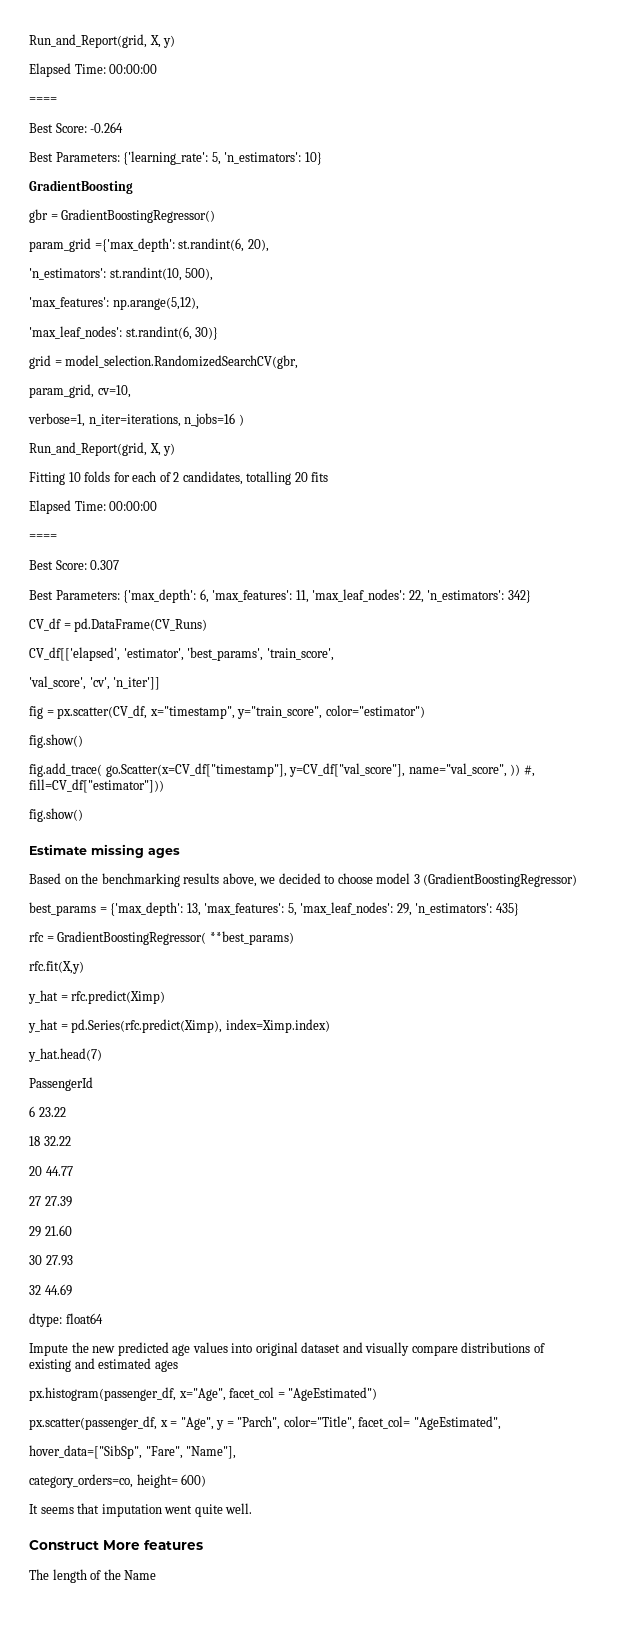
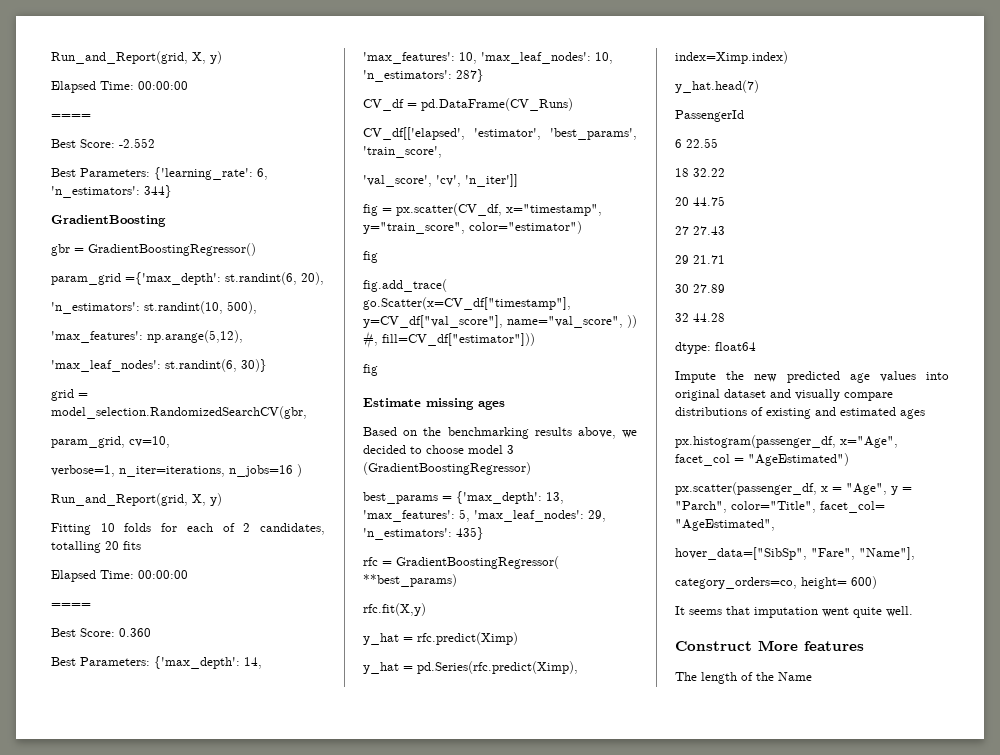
[90,122,124,133] -0.264 -> [119,138,155,148] -2.552
[211,152,322,165] 5, 'n_estimators': 10} -> [257,168,268,180] [51,185,172,198] 6, 'n_estimators': 344}
[90,560,120,570] 0.307 -> [119,628,151,637] 0.360
[199,589,531,603] 6, 'max_features': 11, 'max_leaf_nodes': 22, 'n_estimators': 342} -> [244,657,262,669] [363,52,613,64] [363,69,484,82] 14, 'max_features': 10, 'max_leaf_nodes': 10, 'n_estimators': 287}
[29,734,83,748] fig.show() -> [363,251,378,263] fig
[29,808,83,822] fig.show() -> [363,364,378,376] fig
[38,1107,66,1117] 23.22 -> [686,138,718,148] 22.55
[45,1166,73,1176] 44.77 -> [693,196,725,206] 44.75
[44,1196,72,1207] 27.39 -> [693,226,725,235] 27.43
[44,1225,72,1236] 21.60 -> [693,255,725,264] 21.71
[45,1255,73,1266] 27.93 -> [693,284,725,293] 27.89
[44,1284,72,1296] 44.69 -> [693,313,725,322] 44.28

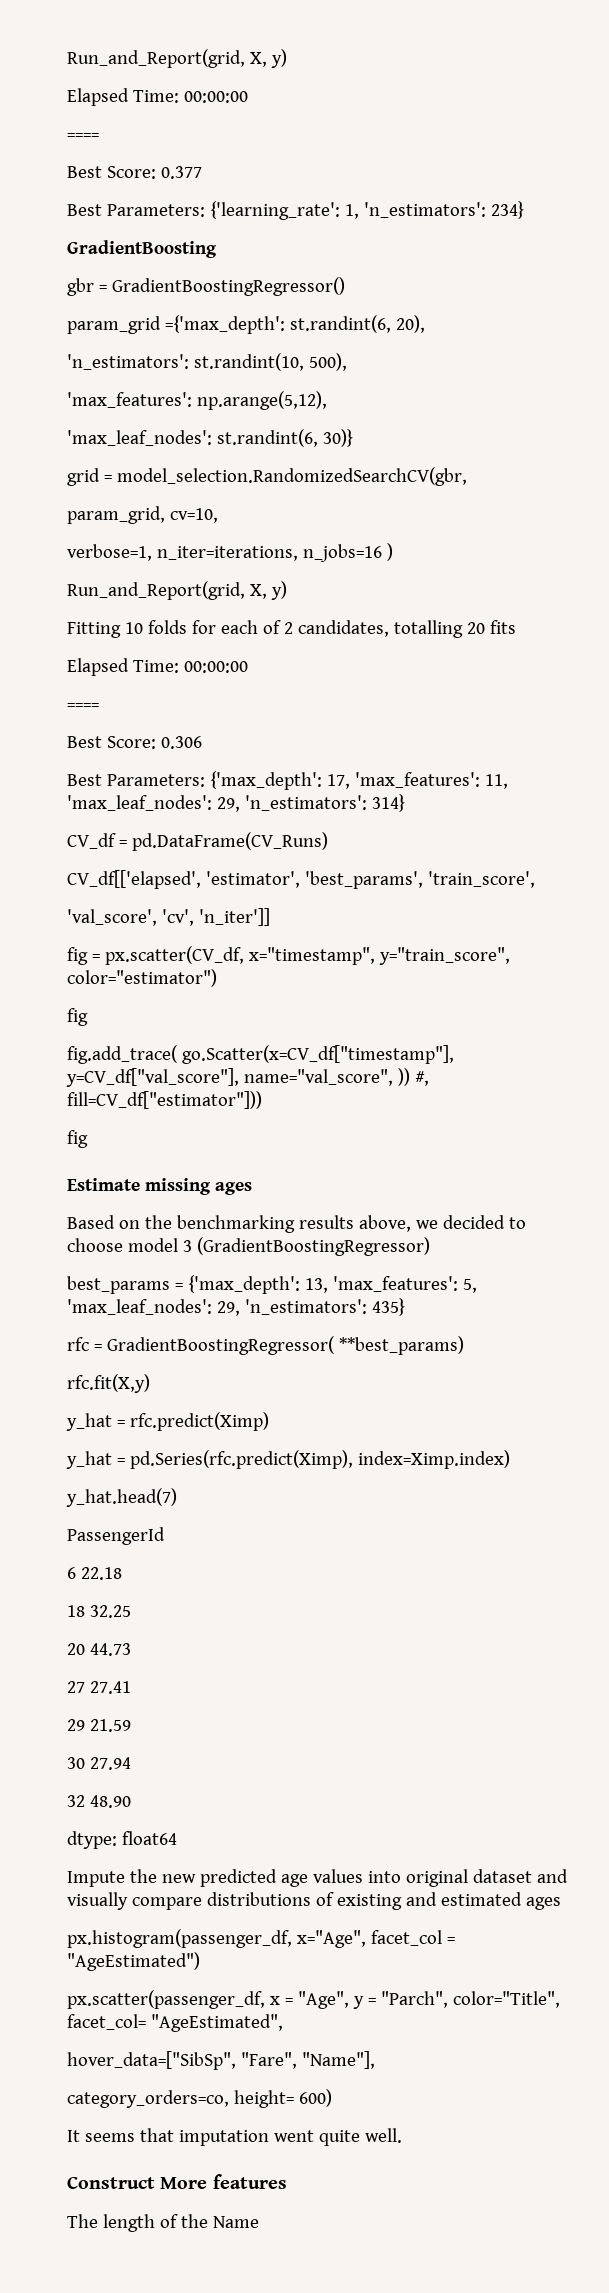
[119,138,155,148] -2.552 -> [160,166,202,179] 0.377
[257,168,268,180] [51,185,172,198] 6, 'n_estimators': 344} -> [344,201,524,219] 1, 'n_estimators': 234}
[119,628,151,637] 0.360 -> [160,736,202,749] 0.306
[244,657,262,669] [363,52,613,64] [363,69,484,82] 14, 'max_features': 10, 'max_leaf_nodes': 10, 'n_estimators': 287} -> [326,772,508,789] [67,794,405,812] 17, 'max_features': 11, 'max_leaf_nodes': 29, 'n_estimators': 314}
[686,138,718,148] 22.55 -> [80,1567,122,1580] 22.18
[693,168,725,177] [675,196,725,206] 32.22 // 20 44.75 -> [89,1605,131,1618] [67,1643,131,1656] 32.25 // 20 44.73
[693,226,725,235] 27.43 -> [89,1681,131,1694] 27.41
[693,255,725,264] 21.71 -> [89,1719,131,1732] 21.59
[693,284,725,293] 27.89 -> [89,1757,131,1770] 27.94
[693,313,725,322] 44.28 -> [89,1795,131,1808] 48.90

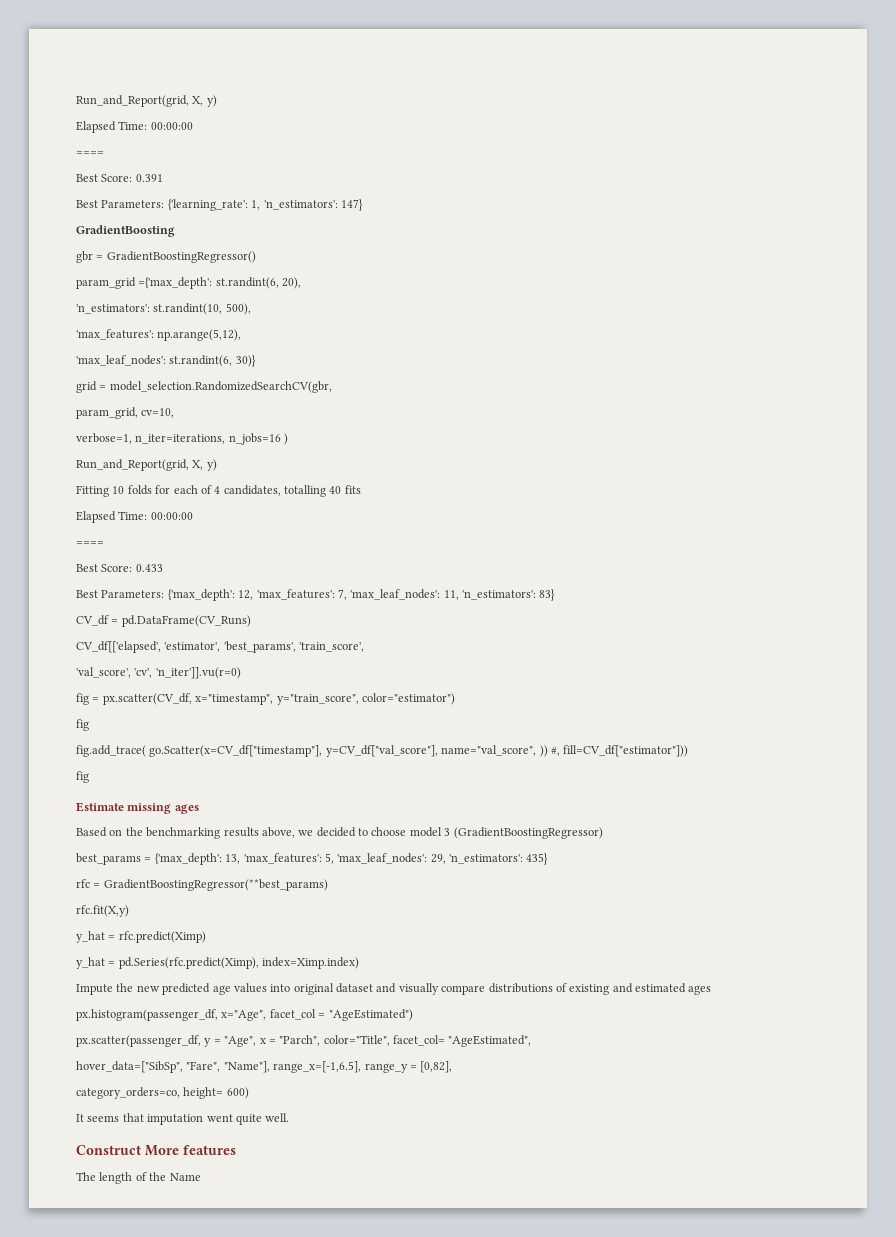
[160,166,202,179] 0.377 -> [135,174,163,182] 0.391
[490,201,524,219] 234} -> [340,199,363,211] 147}
[283,622,293,634] 2 -> [214,486,221,494] 4
[466,622,485,634] 20 -> [329,486,342,494] 40
[160,736,202,749] 0.306 -> [135,564,163,572] 0.433
[326,772,508,789] [67,794,405,812] 17, 'max_features': 11, 'max_leaf_nodes': 29, 'n_estimators': 314} -> [238,589,556,601] 12, 'max_features': 7, 'max_leaf_nodes': 11, 'n_estimators': 83}
[198,908,270,926] 'n_iter']] -> [155,667,241,679] 'n_iter']].vu(r=0)
[106,1336,464,1355] GradientBoostingRegressor( **best_params) -> [103,879,328,891] GradientBoostingRegressor(**best_params)
[66,1488,177,1507] [67,1527,165,1545] [67,1567,122,1580] [67,1605,131,1618] [67,1643,131,1656] [67,1681,131,1694] [67,1719,131,1732] [67,1757,131,1770] [67,1795,131,1808] [67,1831,177,1849] // y_hat.head(7) // PassengerId // 6 22.18 // 18 32.25 // 20 44.73 // 27 27.41 // 29 21.59 // 30 27.94 // 32 48.90 // dtype: float64 -> (360, 963) none
[269,1996,280,2005] x -> [204,1038,212,1047] y
[352,1996,364,2009] y -> [259,1038,266,1044] x
(375, 2060) none -> [273,1061,453,1073] range_x=[-1,6.5], range_y = [0,82],

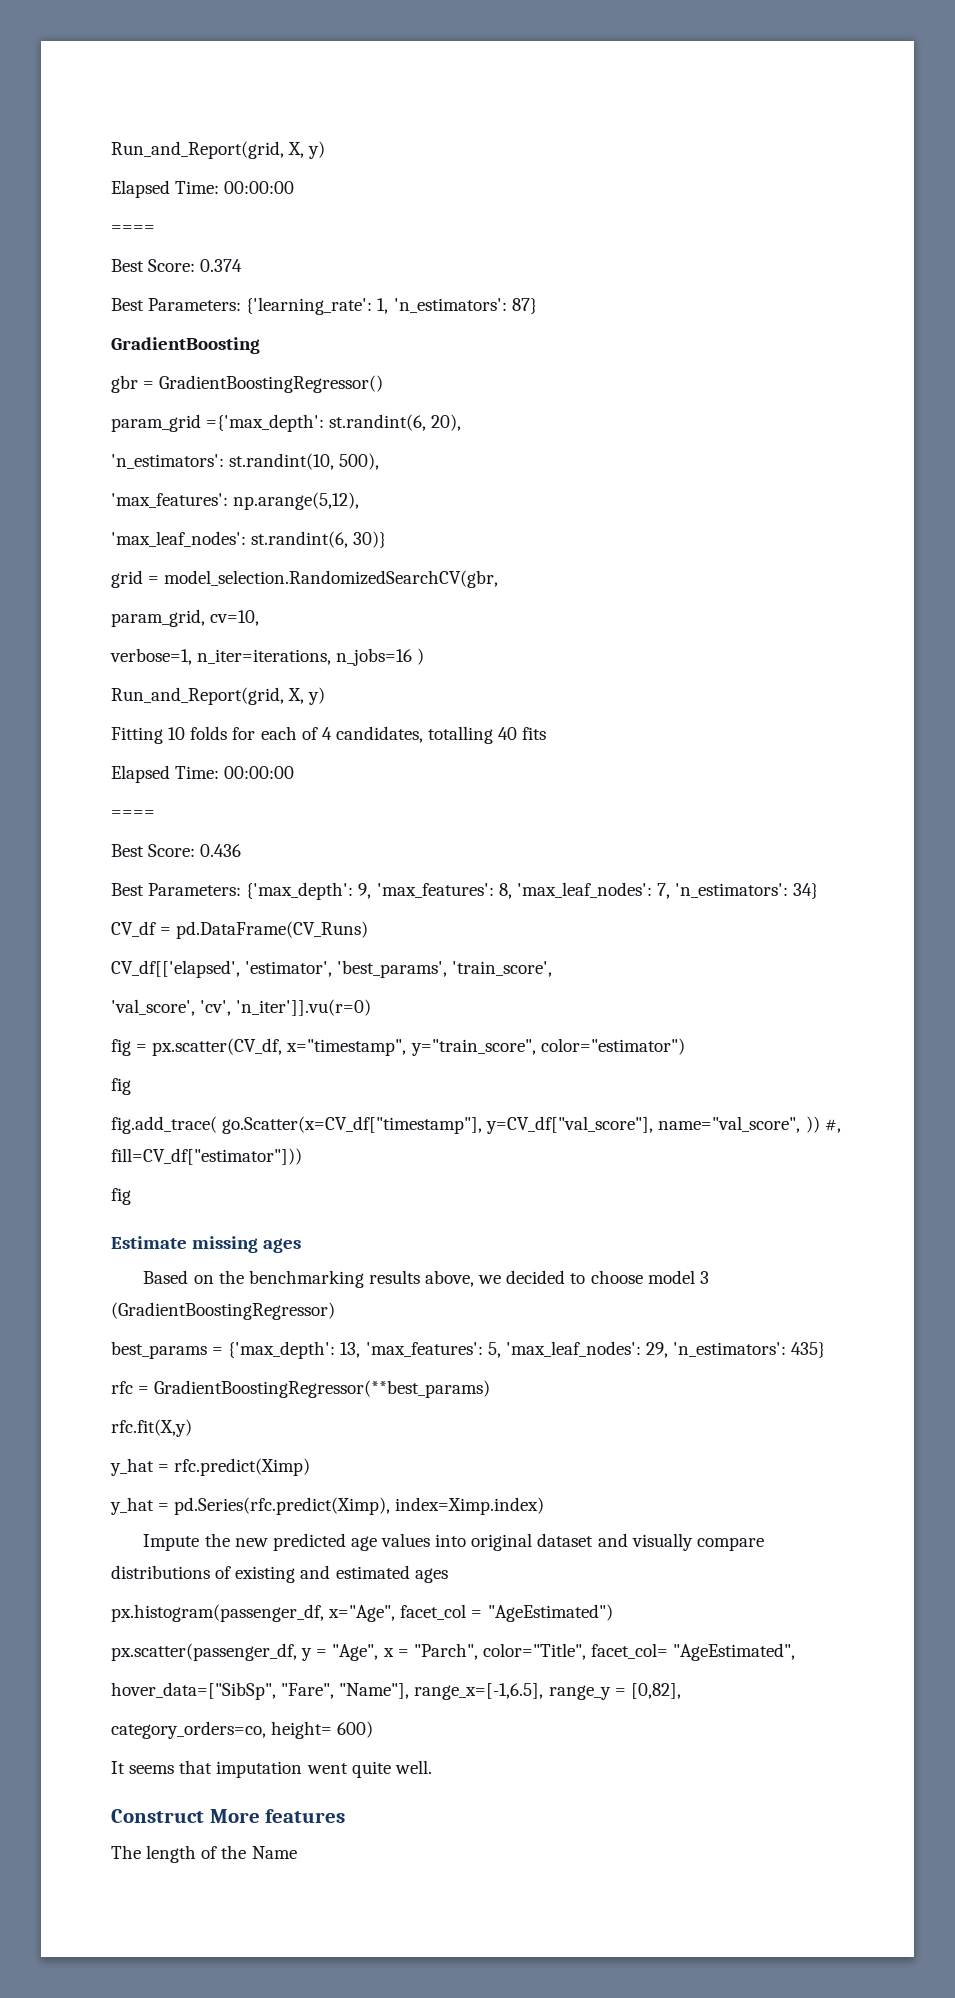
[135,174,163,182] 0.391 -> [200,259,243,272] 0.374
[340,199,363,211] 147} -> [511,298,537,314] 87}
[135,564,163,572] 0.433 -> [200,844,242,857] 0.436
[238,589,556,601] 12, 'max_features': 7, 'max_leaf_nodes': 11, 'n_estimators': 83} -> [358,882,819,899] 9, 'max_features': 8, 'max_leaf_nodes': 7, 'n_estimators': 34}

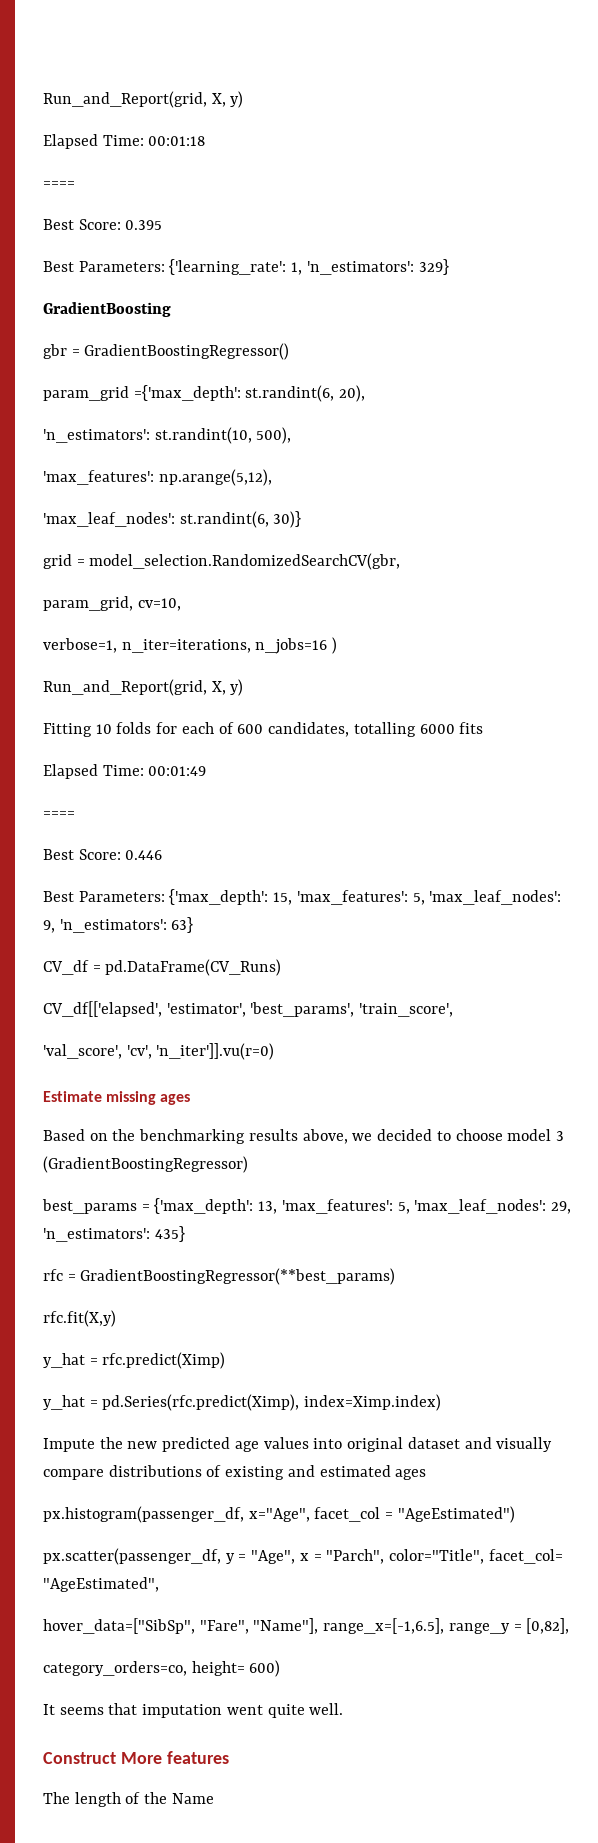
[224,181,295,194] [111,225,155,233] [111,259,243,272] 00:00:00 // ==== // Best Score: 0.374 -> [148,136,206,146] [43,181,75,188] [43,219,163,230] 00:01:18 // ==== // Best Score: 0.395
[511,298,537,314] 87} -> [418,259,449,275] 329}
[321,727,332,740] 4 -> [237,724,264,734] 600
[498,727,518,740] 40 -> [419,724,455,734] 6000
[224,766,295,779] [111,810,155,818] [111,844,242,857] 00:00:00 // ==== // Best Score: 0.436 -> [148,766,207,776] [43,811,75,818] [43,849,163,860] 00:01:49 // ==== // Best Score: 0.446
[358,882,819,899] 9, 'max_features': 8, 'max_leaf_nodes': 7, 'n_estimators': 34} -> [273,890,562,905] [43,917,194,933] 15, 'max_features': 5, 'max_leaf_nodes': 9, 'n_estimators': 63}
[111,1038,685,1056] [111,1078,131,1095] [111,1116,841,1134] [111,1148,302,1165] [111,1188,131,1205] // fig = px.scatter(CV_df, x="timestamp", y="train_score", color="estimator") // fig // fig.add_trace( go.Scatter(x=CV_df["timestamp"], y=CV_df["val_score"], name="val_score", )) #, fill=CV_df["estimator"])) // fig -> (275, 1051) none

